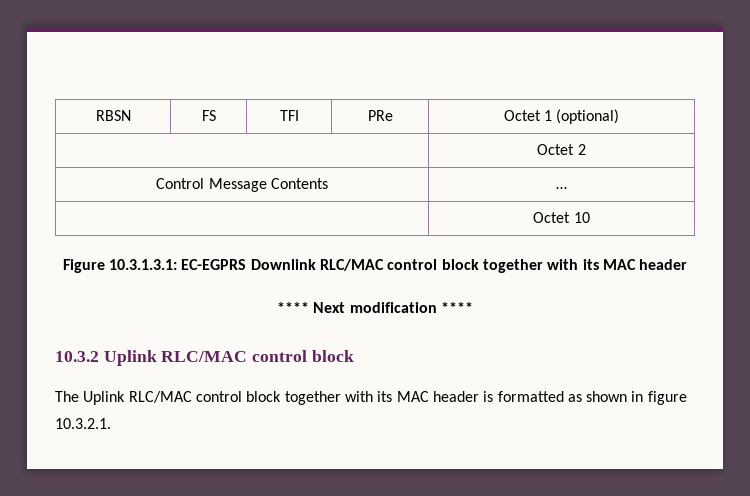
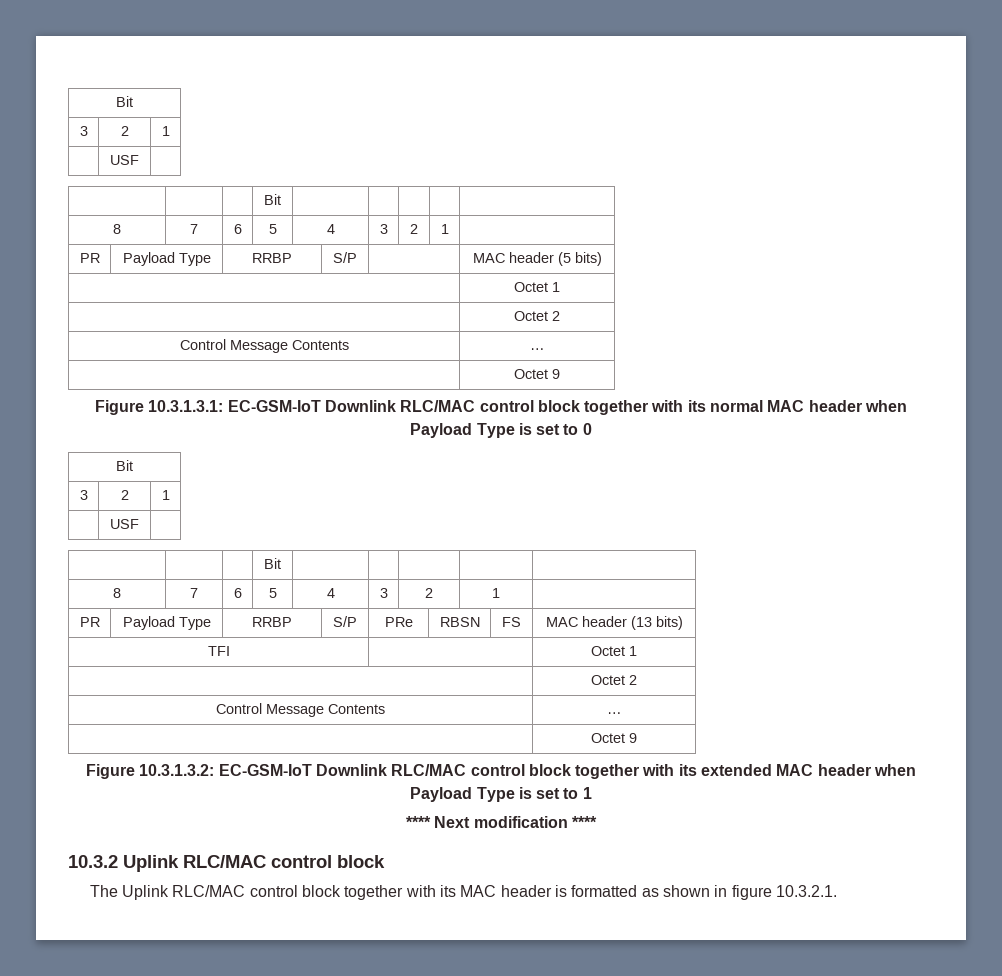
[95,110,131,121] [201,110,216,121] [279,110,299,121] [367,110,393,121] [503,109,620,124] [537,144,586,155] [156,178,328,192] [556,187,567,189] [533,212,590,223] RBSN | FS | TFI | PRe | Octet 1 (optional) // | Octet 2 // Control Message Contents | … // | Octet 10 -> [116,96,133,107] [79,126,88,136] [120,126,129,136] [161,126,170,136] [110,155,139,165] [264,194,281,205] [113,224,121,234] [190,224,198,234] [233,224,242,234] [268,224,277,234] [326,224,335,234] [379,224,388,234] [410,224,418,234] [440,224,449,234] [79,253,100,263] [122,252,211,266] [252,253,292,263] [333,252,357,263] [472,252,602,266] [514,282,560,292] [514,311,560,321] [179,339,349,353] [529,348,545,350] [514,369,560,379] Bit // 3 | 2 | 1 // | USF | // | | | Bit | | | | | // 8 | 7 | 6 | 5 | 4 | 3 | 2 | 1 | // PR | Payload Type | RRBP | S/P | | MAC header (5 bits) // | Octet 1 // | Octet 2 // Control Message Contents | … // | Octet 9
[181,259,688,273] EC-EGPRS Downlink RLC/MAC control block together with its MAC header -> [227,400,908,415] [410,423,592,438] [116,460,133,471] [79,490,88,500] [120,490,129,500] [161,490,170,500] [110,519,139,529] [264,558,281,569] [113,588,121,598] [190,588,198,598] [233,588,242,598] [268,588,277,598] [326,588,335,598] [379,588,388,598] [425,588,433,598] [492,588,500,598] [79,617,100,627] [122,616,211,630] [252,617,292,627] [333,616,357,627] [384,617,413,627] [439,617,480,627] [502,617,521,627] [545,616,683,630] [207,646,230,656] [591,646,637,656] [591,675,637,685] [216,703,385,717] [606,712,622,714] [591,733,637,743] [85,764,917,779] [410,787,592,802] EC-GSM-IoT Downlink RLC/MAC control block together with its normal MAC header when Payload Type is set to 0 // Bit // 3 | 2 | 1 // | USF | // | | | Bit | | | | | // 8 | 7 | 6 | 5 | 4 | 3 | 2 | 1 | // PR | Payload Type | RRBP | S/P | PRe | RBSN | FS | MAC header (13 bits) // TFI | | Octet 1 // | Octet 2 // Control Message Contents | … // | Octet 9 // Figure 10.3.1.3.2: EC-GSM-IoT Downlink RLC/MAC control block together with its extended MAC header when Payload Type is set to 1

